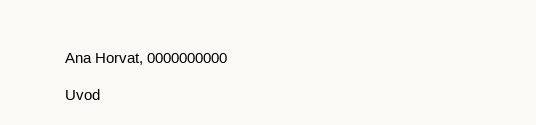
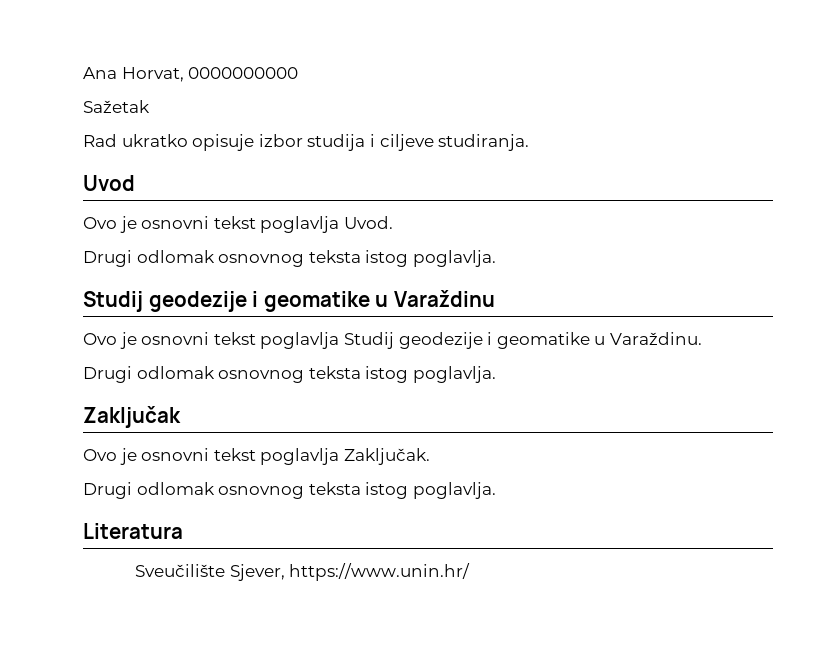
[65,89,100,100] Uvod -> [83,100,150,113] [83,134,530,151] [83,175,135,191] [83,216,393,233] [83,250,496,267] [83,290,495,312] [83,332,702,349] [83,366,496,383] [83,406,181,428] [83,448,430,465] [83,482,496,499] [83,523,183,539] [134,563,471,581] Sažetak // Rad ukratko opisuje izbor studija i ciljeve studiranja. // Uvod // Ovo je osnovni tekst poglavlja Uvod. // Drugi odlomak osnovnog teksta istog poglavlja. // Studij geodezije i geomatike u Varaždinu // Ovo je osnovni tekst poglavlja Studij geodezije i geomatike u Varaždinu. // Drugi odlomak osnovnog teksta istog poglavlja. // Zaključak // Ovo je osnovni tekst poglavlja Zaključak. // Drugi odlomak osnovnog teksta istog poglavlja. // Literatura // Sveučilište Sjever, https://www.unin.hr/

